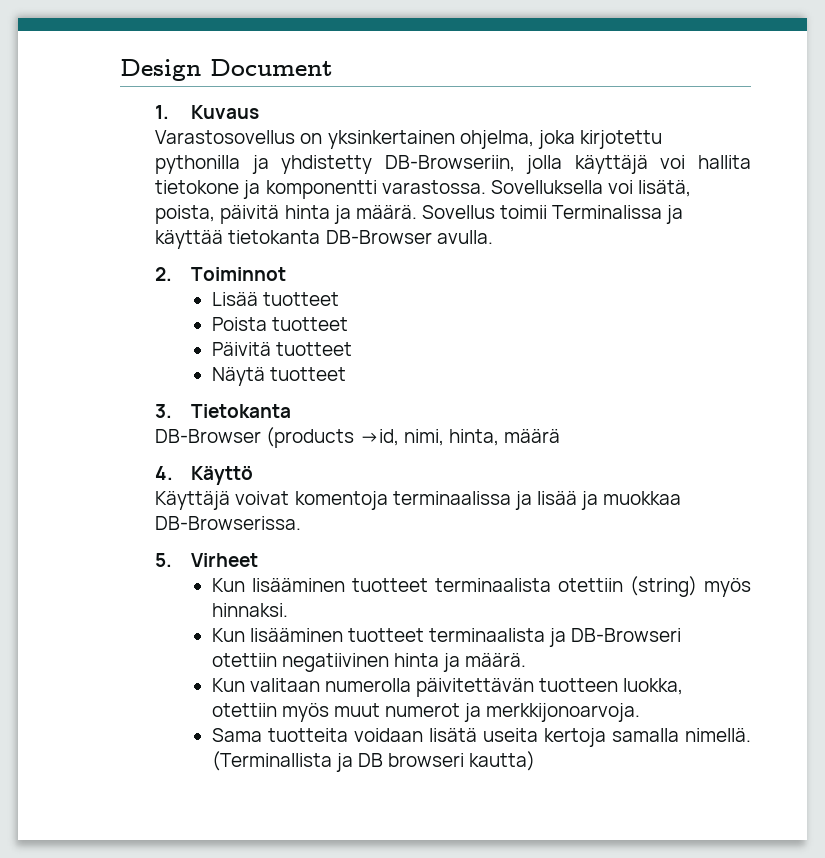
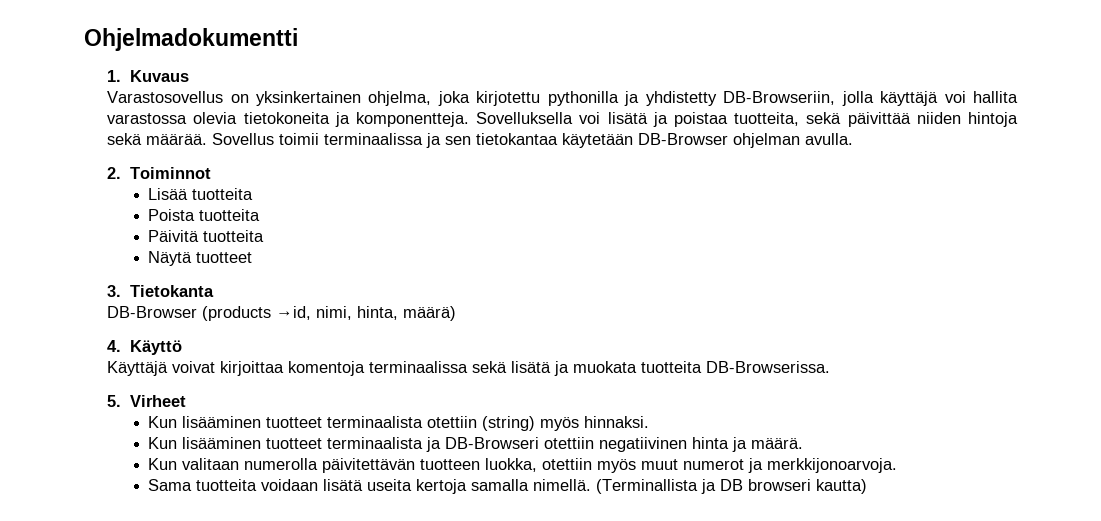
[120,59,333,81] Design Document -> [84,28,298,51] Ohjelmadokumentti
[155,180,692,199] [155,205,684,224] [155,230,432,249] tietokone ja komponentti varastossa. Sovelluksella voi lisätä, poista, päivitä hinta ja määrä. Sovellus toimii Terminalissa ja käyttää tietokanta DB-Browser -> [107,112,1018,127] [107,133,801,148] varastossa olevia tietokoneita ja komponentteja. Sovelluksella voi lisätä ja poistaa tuotteita, sekä päivittää niiden hintoja sekä määrää. Sovellus toimii terminaalissa ja sen tietokantaa käytetään DB-Browser ohjelman
[262,292,339,306] tuotteet -> [192,188,254,200] tuotteita
[271,317,348,331] tuotteet -> [199,209,261,221] tuotteita
[275,342,352,356] tuotteet -> [203,230,265,242] tuotteita
[503,429,560,443] määrä -> [403,306,457,321] määrä)
(290, 498) none -> [220,361,285,376] kirjoittaa
[514,491,682,510] ja lisää ja muokkaa -> [472,361,703,376] sekä lisätä ja muokata tuotteita

